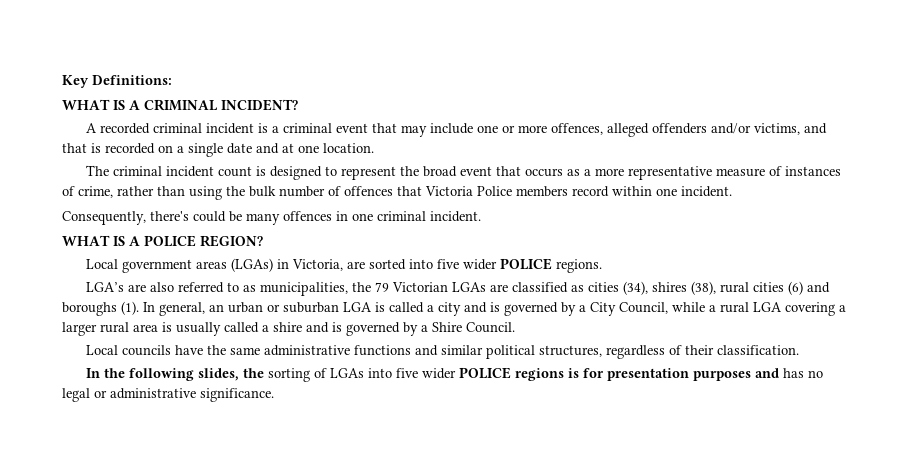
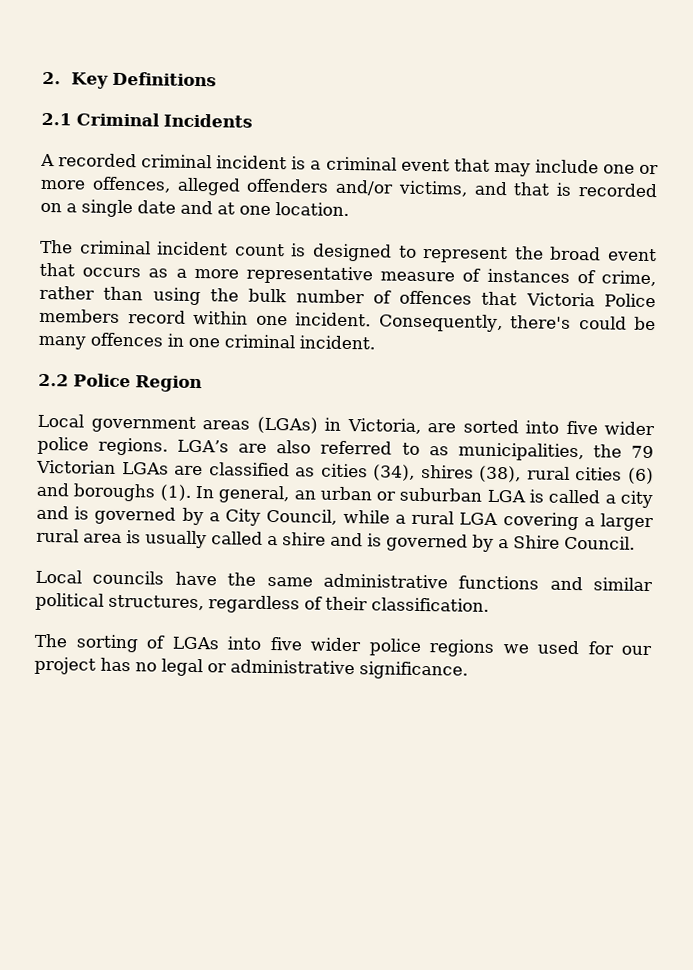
[62,75,172,88] [62,99,298,111] Key Definitions: // WHAT IS A CRIMINAL INCIDENT? -> [42,71,217,89] [41,112,253,128] 2. Key Definitions // 2.1 Criminal Incidents
(732, 191) // -> (372, 319) none
[62,235,263,247] WHAT IS A POLICE REGION? -> [38,373,202,393] 2.2 Police Region
[499,258,552,270] POLICE -> [37,436,89,455] police
(602, 266) // -> (169, 446) none
[85,368,264,381] In the following slides, the -> [34,633,67,648] The
[458,367,779,381] POLICE regions is for presentation purposes and -> [368,638,652,657] [34,656,96,675] police regions we used for our project

